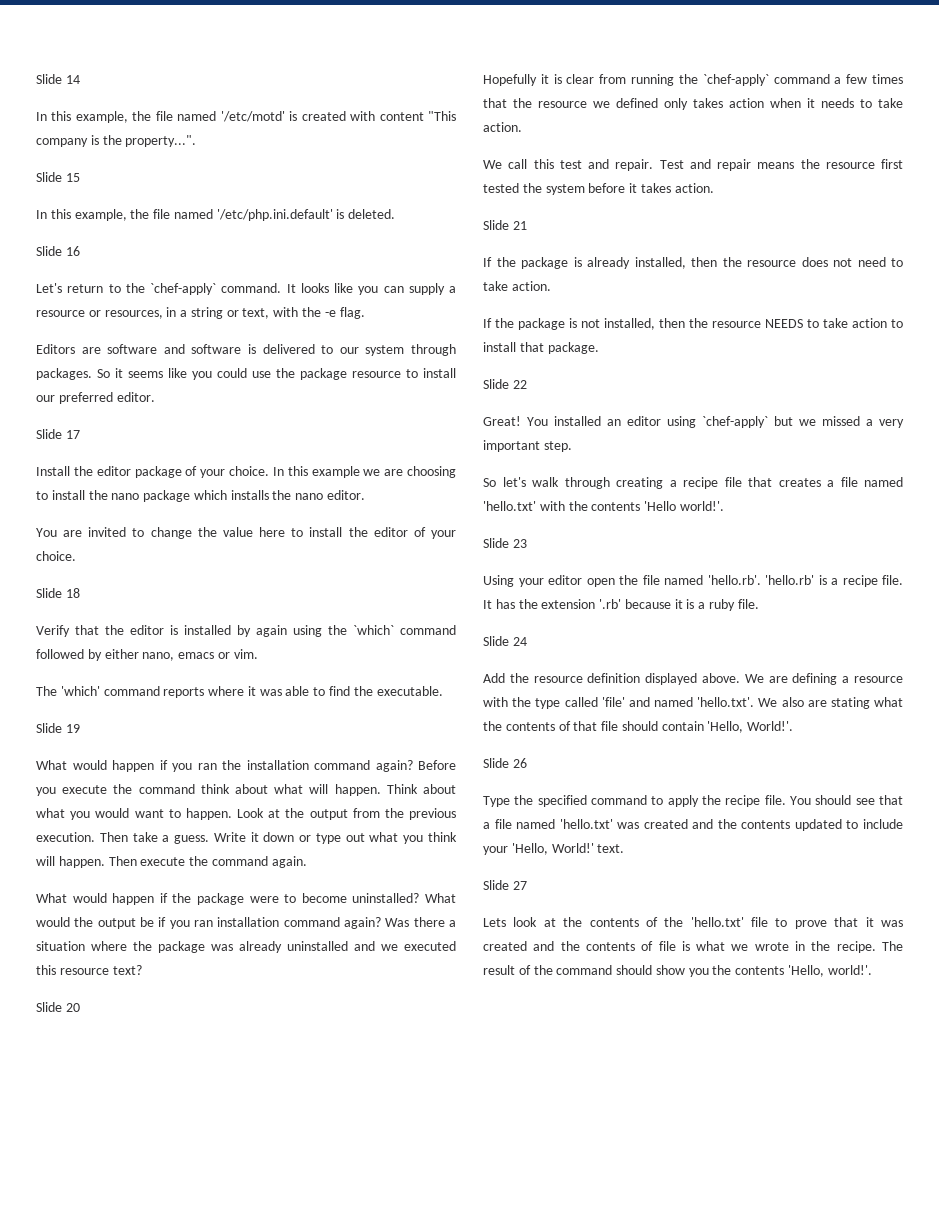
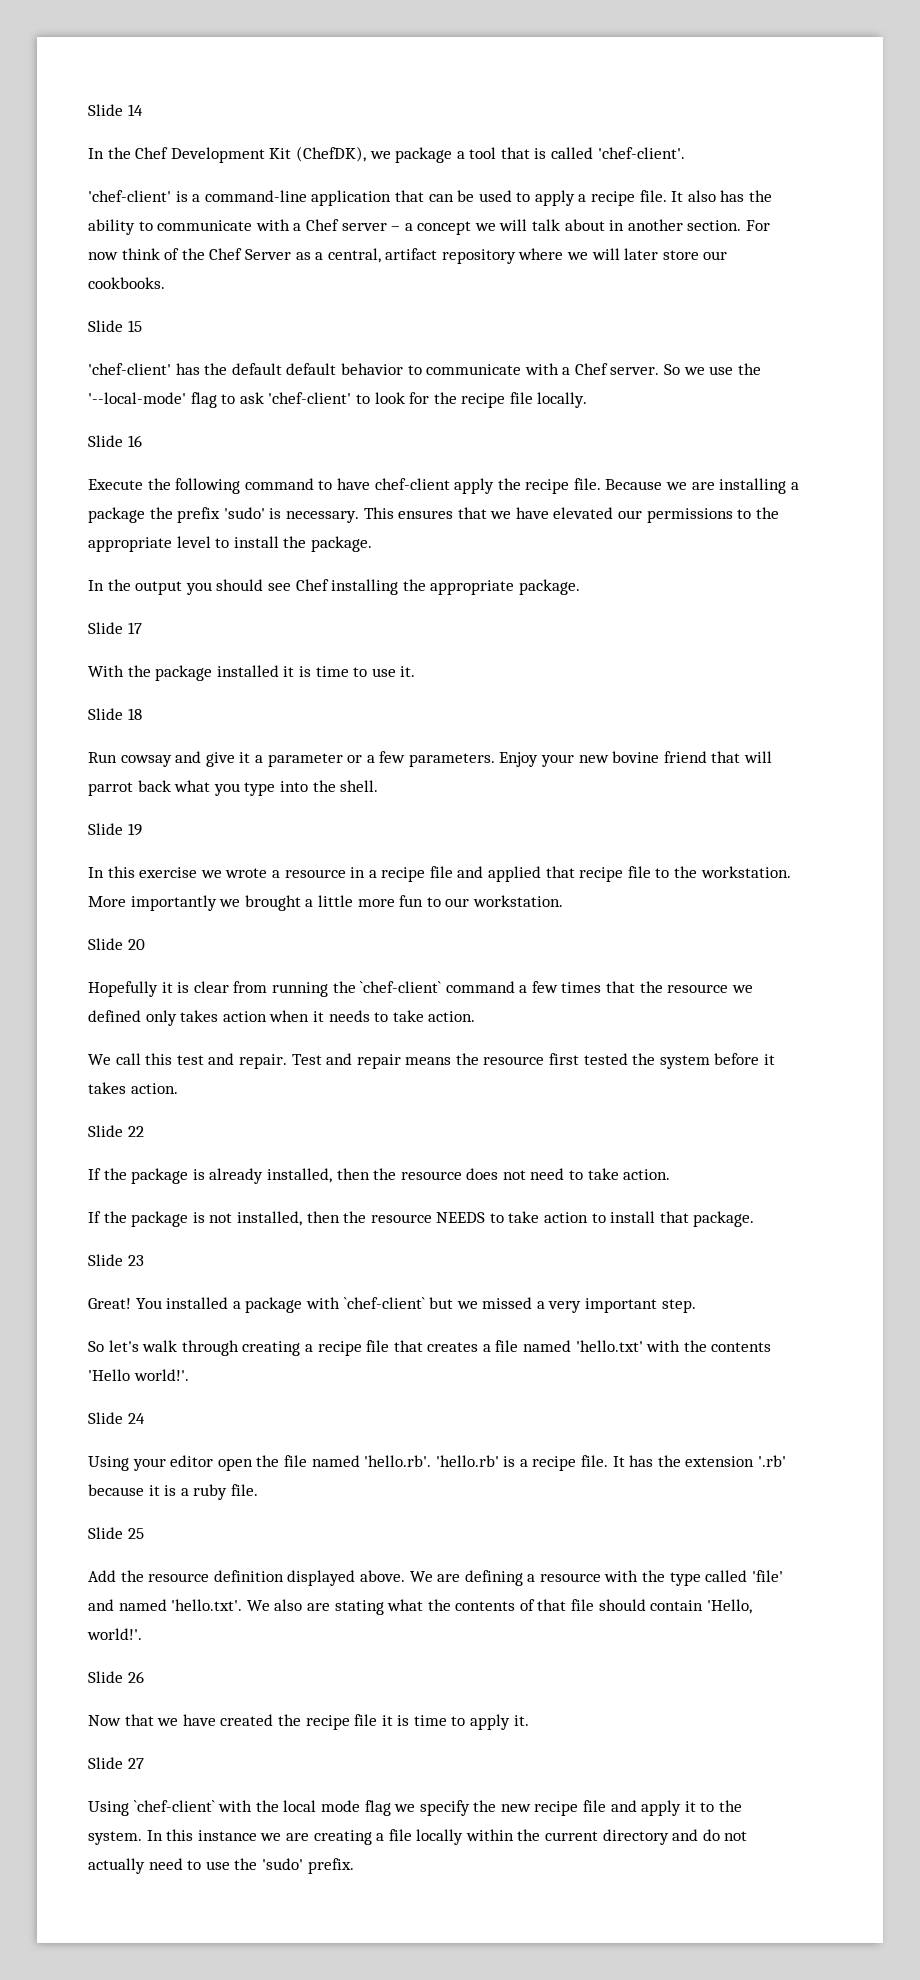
[51,111,456,123] [36,135,197,147] [36,172,80,182] [36,209,396,221] [36,246,80,256] [36,283,456,295] [36,307,365,319] [36,344,457,356] [36,368,456,380] [36,392,155,404] [36,429,80,439] [36,466,456,478] [36,490,366,502] [36,527,456,539] [36,551,76,561] [36,588,80,598] [36,625,456,637] [36,649,258,661] [36,686,443,698] [36,723,80,733] [36,760,456,772] [36,784,456,796] [36,808,456,820] [36,832,458,844] [36,856,307,868] [36,893,456,905] [36,917,456,929] [36,941,456,953] [36,965,142,975] this example, the file named '/etc/motd' is created with content "This company is the property...". // Slide 15 // In this example, the file named '/etc/php.ini.default' is deleted. // Slide 16 // Let's return to the `chef-apply` command. It looks like you can supply a resource or resources, in a string or text, with the -e flag. // Editors are software and software is delivered to our system through packages. So it seems like you could use the package resource to install our preferred editor. // Slide 17 // Install the editor package of your choice. In this example we are choosing to install the nano package which installs the nano editor. // You are invited to change the value here to install the editor of your choice. // Slide 18 // Verify that the editor is installed by again using the `which` command followed by either nano, emacs or vim. // The 'which' command reports where it was able to find the executable. // Slide 19 // What would happen if you ran the installation command again? Before you execute the command think about what will happen. Think about what you would want to happen. Look at the output from the previous execution. Then take a guess. Write it down or type out what you think will happen. Then execute the command again. // What would happen if the package were to become uninstalled? What would the output be if you ran installation command again? Was there a situation where the package was already uninstalled and we executed this resource text? -> [107,146,685,163] [88,190,773,206] [88,219,771,235] [88,248,728,264] [88,277,165,289] [88,320,142,332] [88,363,761,375] [88,392,588,408] [88,435,142,447] [88,478,799,494] [88,507,779,523] [88,536,372,552] [88,579,580,595] [88,622,142,634] [88,665,416,681] [88,708,142,720] [88,751,773,767] [88,780,379,796] [88,823,142,836] [88,866,791,882] [88,895,563,911] the Chef Development Kit (ChefDK), we package a tool that is called 'chef-client'. // 'chef-client' is a command-line application that can be used to apply a recipe file. It also has the ability to communicate with a Chef server – a concept we will talk about in another section. For now think of the Chef Server as a central, artifact repository where we will later store our cookbooks. // Slide 15 // 'chef-client' has the default default behavior to communicate with a Chef server. So we use the '--local-mode' flag to ask 'chef-client' to look for the recipe file locally. // Slide 16 // Execute the following command to have chef-client apply the recipe file. Because we are installing a package the prefix 'sudo' is necessary. This ensures that we have elevated our permissions to the appropriate level to install the package. // In the output you should see Chef installing the appropriate package. // Slide 17 // With the package installed it is time to use it. // Slide 18 // Run cowsay and give it a parameter or a few parameters. Enjoy your new bovine friend that will parrot back what you type into the shell. // Slide 19 // In this exercise we wrote a resource in a recipe file and applied that recipe file to the workstation. More importantly we brought a little more fun to our workstation.
[702,74,769,86] `chef-apply` -> [360,981,442,993] `chef-client`
[512,221,527,230] 21 -> [127,1126,144,1137] 22
[512,380,527,389] 22 -> [127,1255,144,1266] 23
[607,416,768,428] an editor using `chef-apply` -> [232,1297,425,1313] a package with `chef-client`
[512,539,527,548] 23 -> [127,1413,145,1424] 24
[512,637,527,646] 24 -> [127,1528,144,1539] 25
[747,721,794,731] World!'. -> [87,1628,142,1640] world!'.
[483,795,903,807] [483,819,903,831] [483,843,625,855] [483,880,527,890] [483,917,903,929] [483,941,904,953] [483,965,872,977] Type the specified command to apply the recipe file. You should see that a file named 'hello.txt' was created and the contents updated to include your 'Hello, World!' text. // Slide 27 // Lets look at the contents of the 'hello.txt' file to prove that it was created and the contents of file is what we wrote in the recipe. The result of the command should show you the contents 'Hello, world!'. -> [88,1714,529,1730] [88,1757,144,1769] [88,1800,743,1816] [88,1829,748,1845] [88,1858,354,1874] Now that we have created the recipe file it is time to apply it. // Slide 27 // Using `chef-client` with the local mode flag we specify the new recipe file and apply it to the system. In this instance we are creating a file locally within the current directory and do not actually need to use the 'sudo' prefix.

